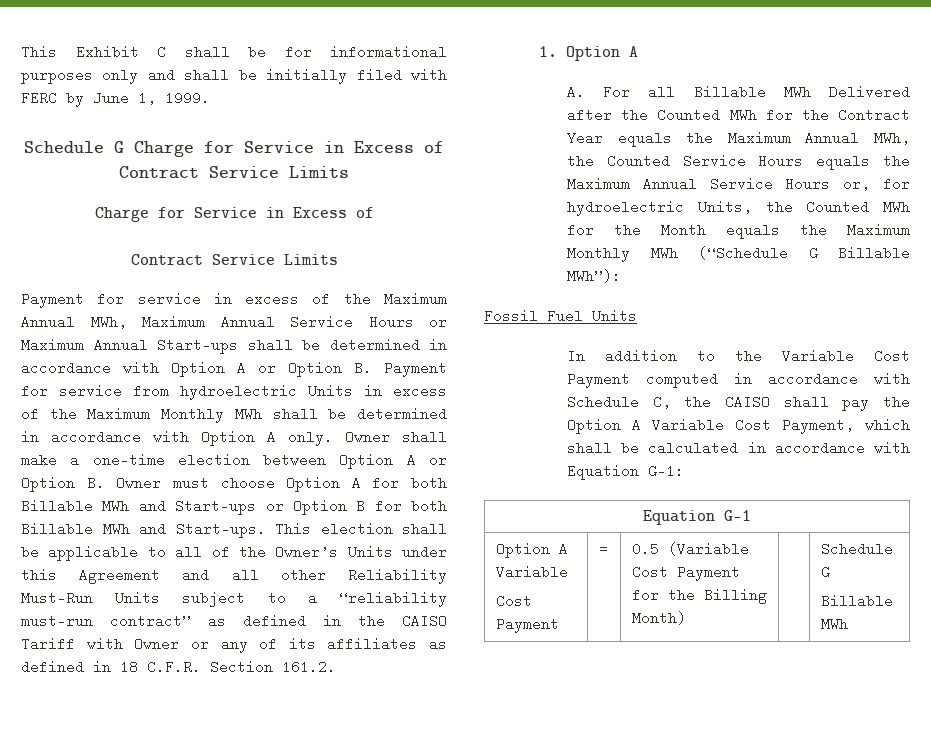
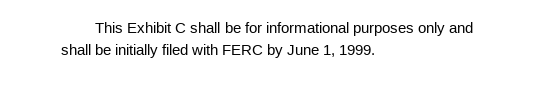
[24,141,444,157] [119,166,349,179] [94,207,374,222] [130,254,338,266] [21,292,447,308] [21,315,447,329] [21,338,447,354] [21,361,447,377] [21,384,447,400] [21,407,448,423] [21,430,447,446] [21,453,447,469] [21,476,447,492] [21,499,447,515] [21,522,447,538] [21,545,447,561] [21,568,447,584] [21,591,447,607] [21,614,447,628] [21,637,447,653] [21,660,336,674] [539,46,639,61] [567,85,910,99] [567,108,910,122] [567,131,910,147] [567,154,910,170] [567,177,910,191] [567,200,910,216] [567,223,910,239] [567,246,910,262] [567,269,622,283] [484,309,637,323] [567,349,910,363] [567,372,910,388] [567,395,910,411] [567,418,910,434] [567,441,910,455] [567,464,685,480] [643,510,751,525] [495,542,568,558] [495,565,568,579] [495,594,532,608] [495,617,559,633] [598,542,608,556] [631,542,749,556] [631,565,740,581] [631,588,767,604] [631,611,686,625] [820,542,893,556] [820,565,830,579] [820,594,893,608] [820,617,848,631] // Schedule G Charge for Service in Excess of Contract Service Limits // Charge for Service in Excess of // Contract Service Limits // Payment for service in excess of the Maximum Annual MWh, Maximum Annual Service Hours or Maximum Annual Start-ups shall be determined in accordance with Option A or Option B. Payment for service from hydroelectric Units in excess of the Maximum Monthly MWh shall be determined in accordance with Option A only. Owner shall make a one-time election between Option A or Option B. Owner must choose Option A for both Billable MWh and Start-ups or Option B for both Billable MWh and Start-ups. This election shall be applicable to all of the Owner’s Units under this Agreement and all other Reliability Must-Run Units subject to a “reliability must-run contract” as defined in the CAISO Tariff with Owner or any of its affiliates as defined in 18 C.F.R. Section 161.2. // 1. Option A // A. For all Billable MWh Delivered after the Counted MWh for the Contract Year equals the Maximum Annual MWh, the Counted Service Hours equals the Maximum Annual Service Hours or, for hydroelectric Units, the Counted MWh for the Month equals the Maximum Monthly MWh (“Schedule G Billable MWh”): // Fossil Fuel Units // In addition to the Variable Cost Payment computed in accordance with Schedule C, the CAISO shall pay the Option A Variable Cost Payment, which shall be calculated in accordance with Equation G-1: // Equation G-1 // Option A Variable // Cost Payment | = | 0.5 (Variable Cost Payment for the Billing Month) | | Schedule G // Billable MWh -> (376, 50) none

